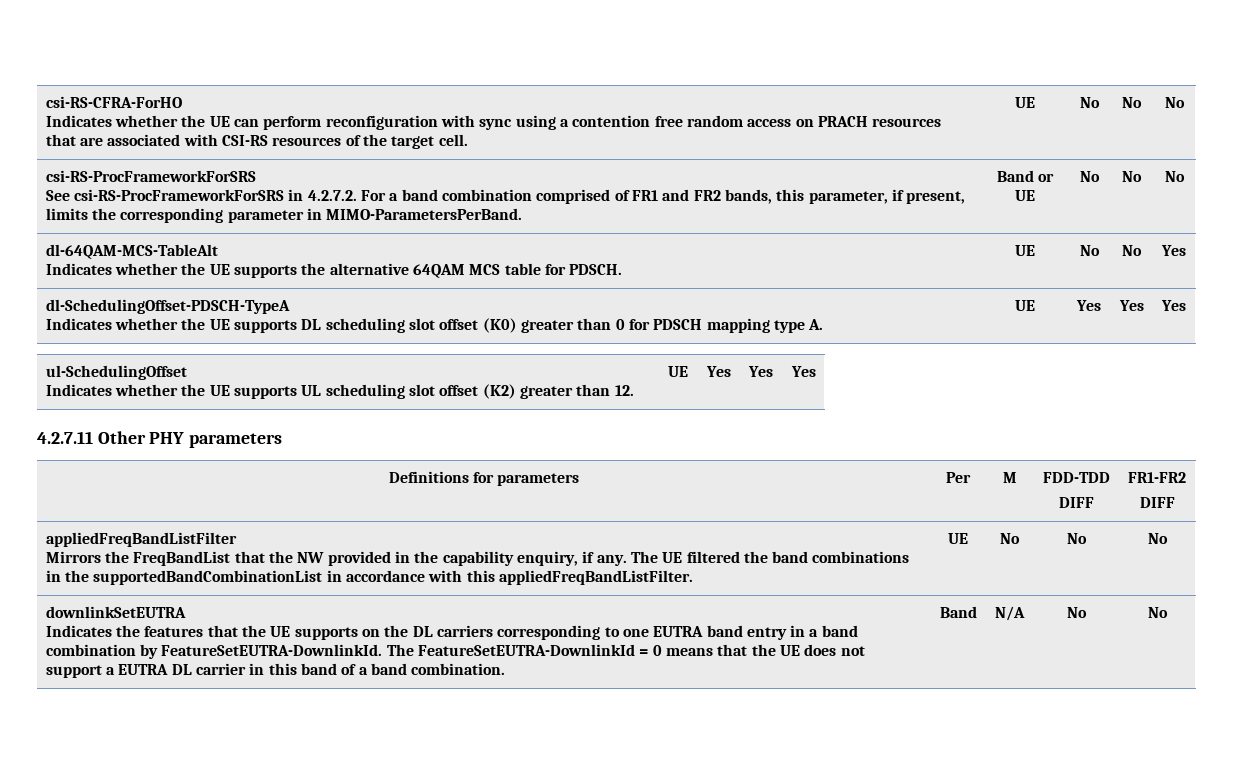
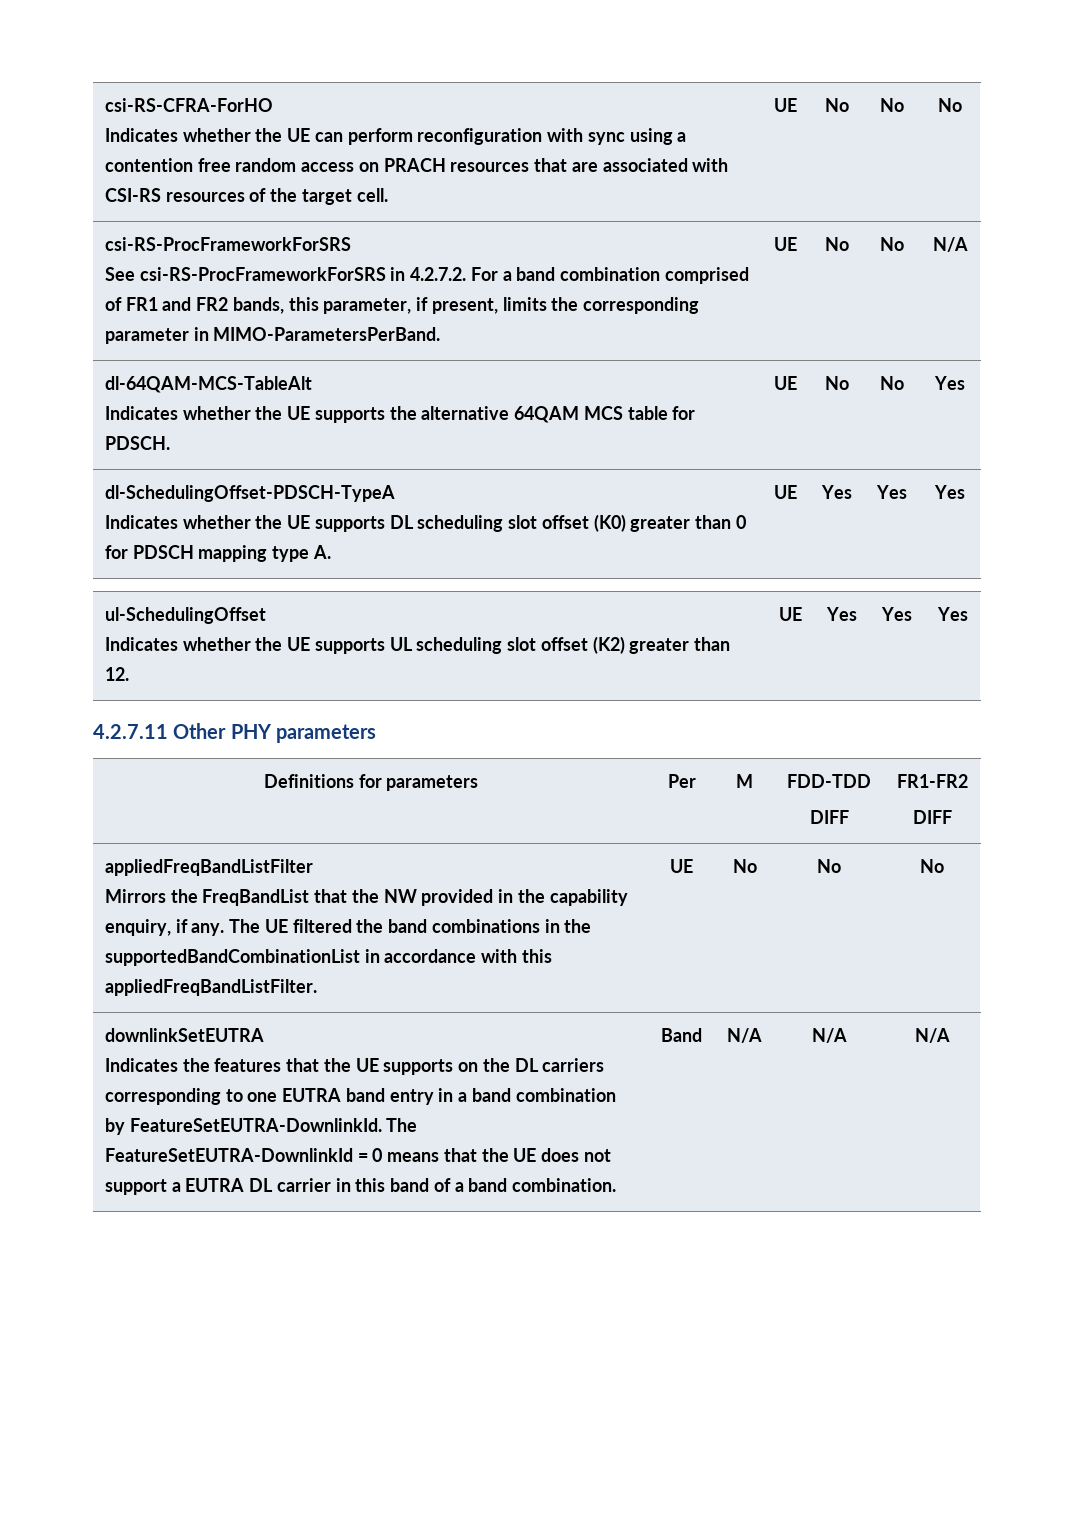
[996,170,1055,182] [1015,190,1035,201] [1079,171,1100,182] [1122,171,1142,182] [1164,171,1185,182] Band or UE | No | No | No -> [774,237,797,251] [825,237,849,251] [880,237,904,251] [932,237,968,252] UE | No | No | N/A
[1066,607,1087,618] [1147,607,1168,618] No | No -> [811,1028,847,1043] [914,1028,950,1043] N/A | N/A

